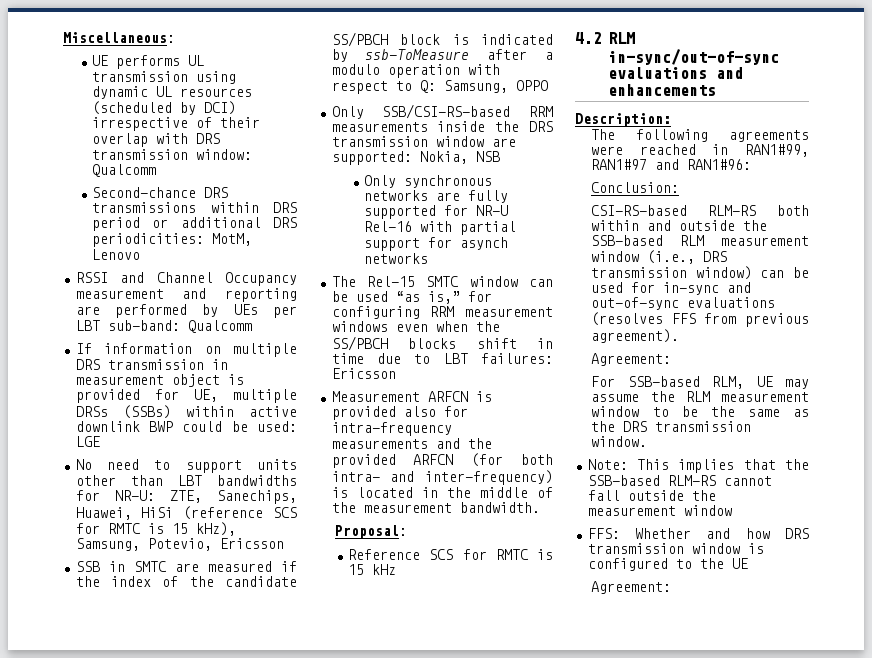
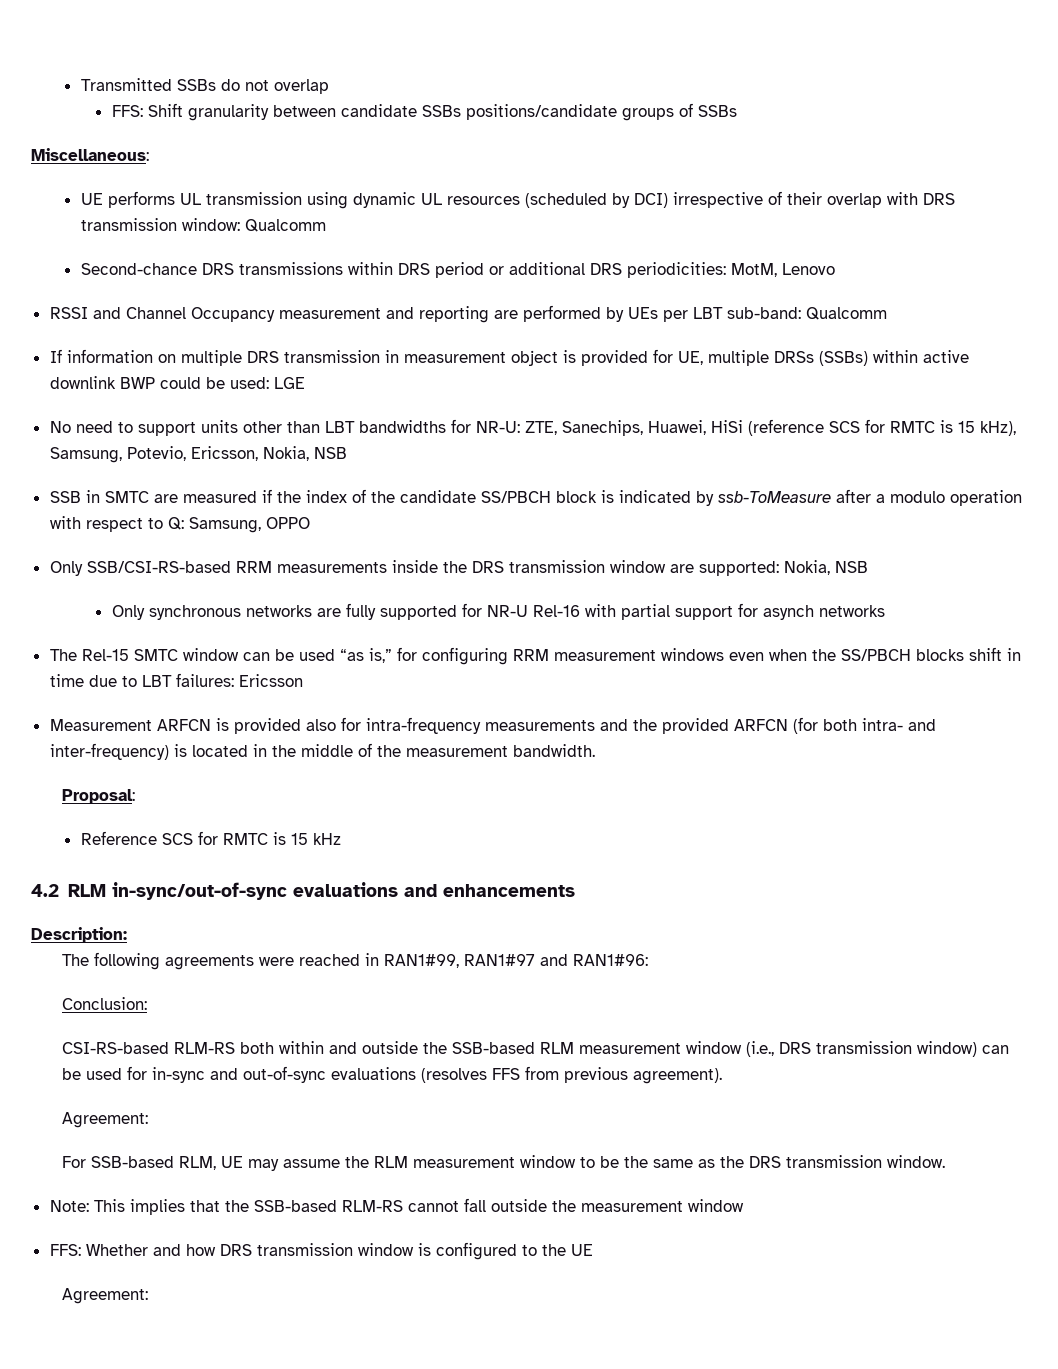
(63, 37) none -> [80,78,329,94] [111,103,737,121] Transmitted SSBs do not overlap // FFS: Shift granularity between candidate SSBs positions/candidate groups of SSBs //
[219,538,284,549] Ericsson -> [190,446,347,461] Ericsson, Nokia, NSB

